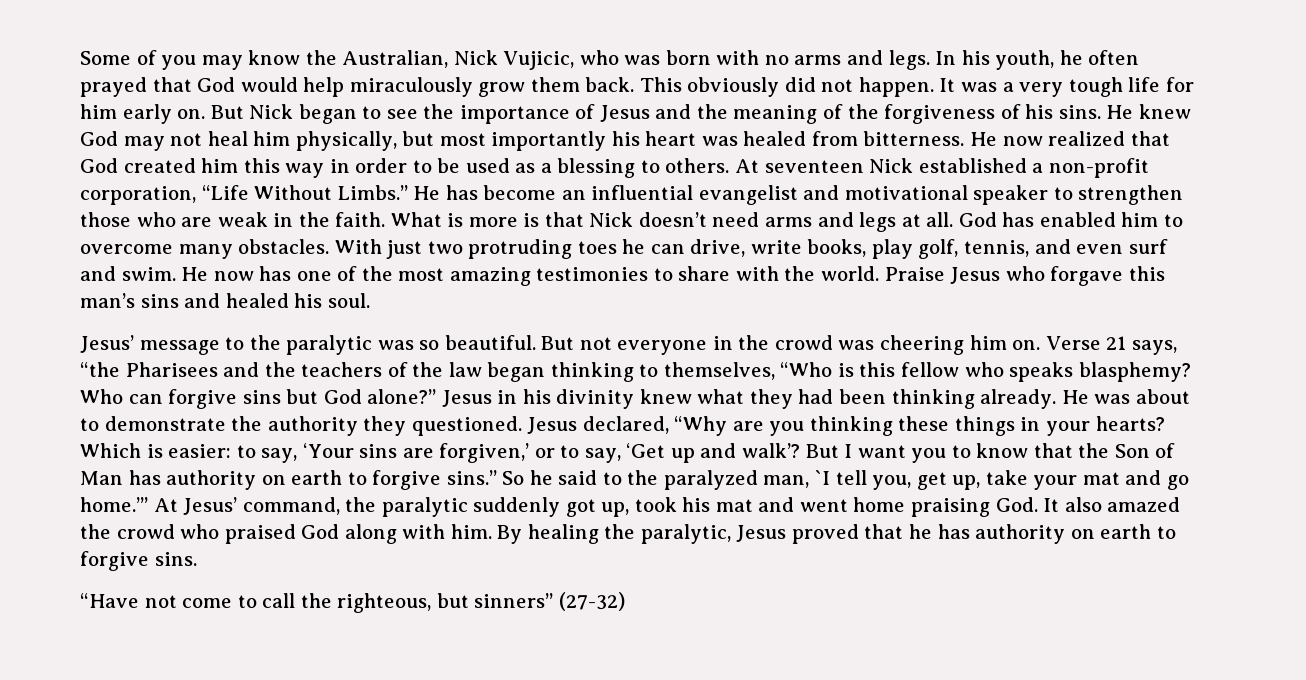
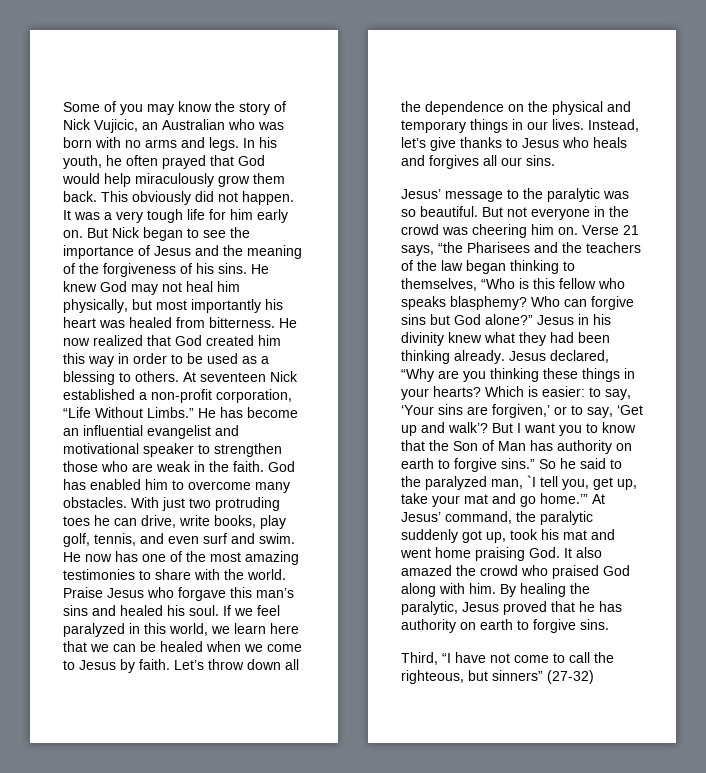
[342,50,575,70] Australian, Nick Vujicic, -> [239,101,286,115] [63,119,225,133] story of Nick Vujicic, an Australian
[390,212,954,232] What is more is that Nick doesn’t need arms and legs at all. -> (264, 466) none
(370, 300) none -> [223,605,280,616] [63,623,299,637] [63,641,302,652] [63,659,299,673] [401,101,631,115] [401,119,639,133] [401,137,627,151] [401,155,555,169] If we feel paralyzed in this world, we learn here that we can be healed when we come to Jesus by faith. Let’s throw down all the dependence on the physical and temporary things in our lives. Instead, let’s give thanks to Jesus who heals and forgives all our sins.
[1061,389,1190,404] [80,416,522,436] He was about to demonstrate the authority they questioned. -> (505, 357) none
[80,593,139,608] “Have -> [401,652,486,665] Third, “I have

